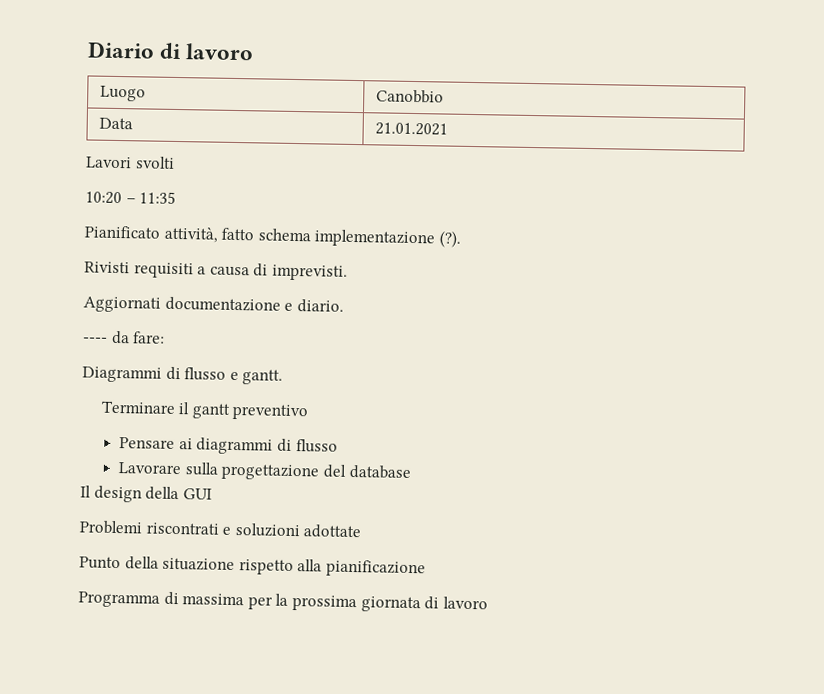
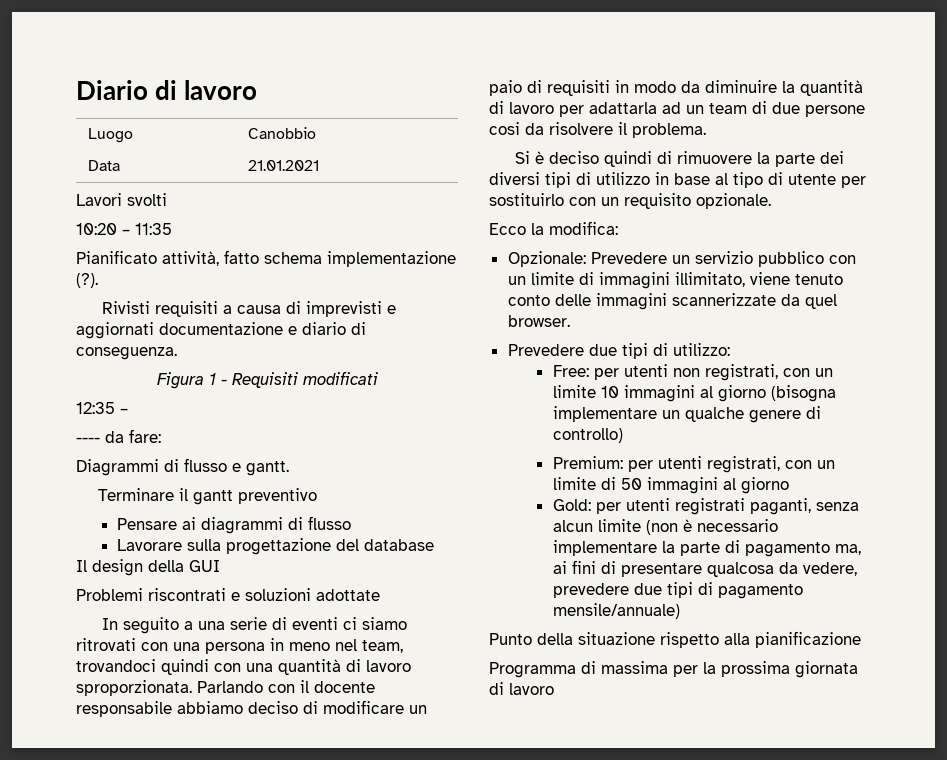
[271,264,348,281] [83,296,344,313] imprevisti. // Aggiornati documentazione e diario. -> [305,301,396,317] [76,322,366,339] [76,347,177,360] [156,371,378,389] [76,402,128,414] imprevisti e aggiornati documentazione e diario di conseguenza. // Figura 1 - Requisiti modificati // 12:35 –
(362, 531) none -> [101,617,407,634] [76,638,403,654] [76,659,411,675] [76,680,375,696] [76,700,427,717] [489,80,863,96] [489,101,865,117] [489,122,706,138] [514,151,844,167] [489,172,866,188] [489,193,771,209] [489,221,618,235] [507,251,856,267] [507,272,843,289] [507,293,837,310] [507,315,570,327] [507,343,730,359] [552,364,833,381] [552,385,836,402] [552,406,821,423] [552,428,623,443] [552,456,835,473] [552,477,789,494] [552,498,859,515] [552,519,778,535] [552,540,861,557] [552,560,857,577] [552,582,803,599] [552,603,680,619] // In seguito a una serie di eventi ci siamo ritrovati con una persona in meno nel team, trovandoci quindi con una quantità di lavoro sproporzionata. Parlando con il docente responsabile abbiamo deciso di modificare un paio di requisiti in modo da diminuire la quantità di lavoro per adattarla ad un team di due persone cosi da risolvere il problema. // Si è deciso quindi di rimuovere la parte dei diversi tipi di utilizzo in base al tipo di utente per sostituirlo con un requisito opzionale. // Ecco la modifica: // Opzionale: Prevedere un servizio pubblico con un limite di immagini illimitato, viene tenuto conto delle immagini scannerizzate da quel browser. // Prevedere due tipi di utilizzo: // Free: per utenti non registrati, con un limite 10 immagini al giorno (bisogna implementare un qualche genere di controllo) // Premium: per utenti registrati, con un limite di 50 immagini al giorno // Gold: per utenti registrati paganti, senza alcun limite (non è necessario implementare la parte di pagamento ma, ai fini di presentare qualcosa da vedere, prevedere due tipi di pagamento mensile/annuale)

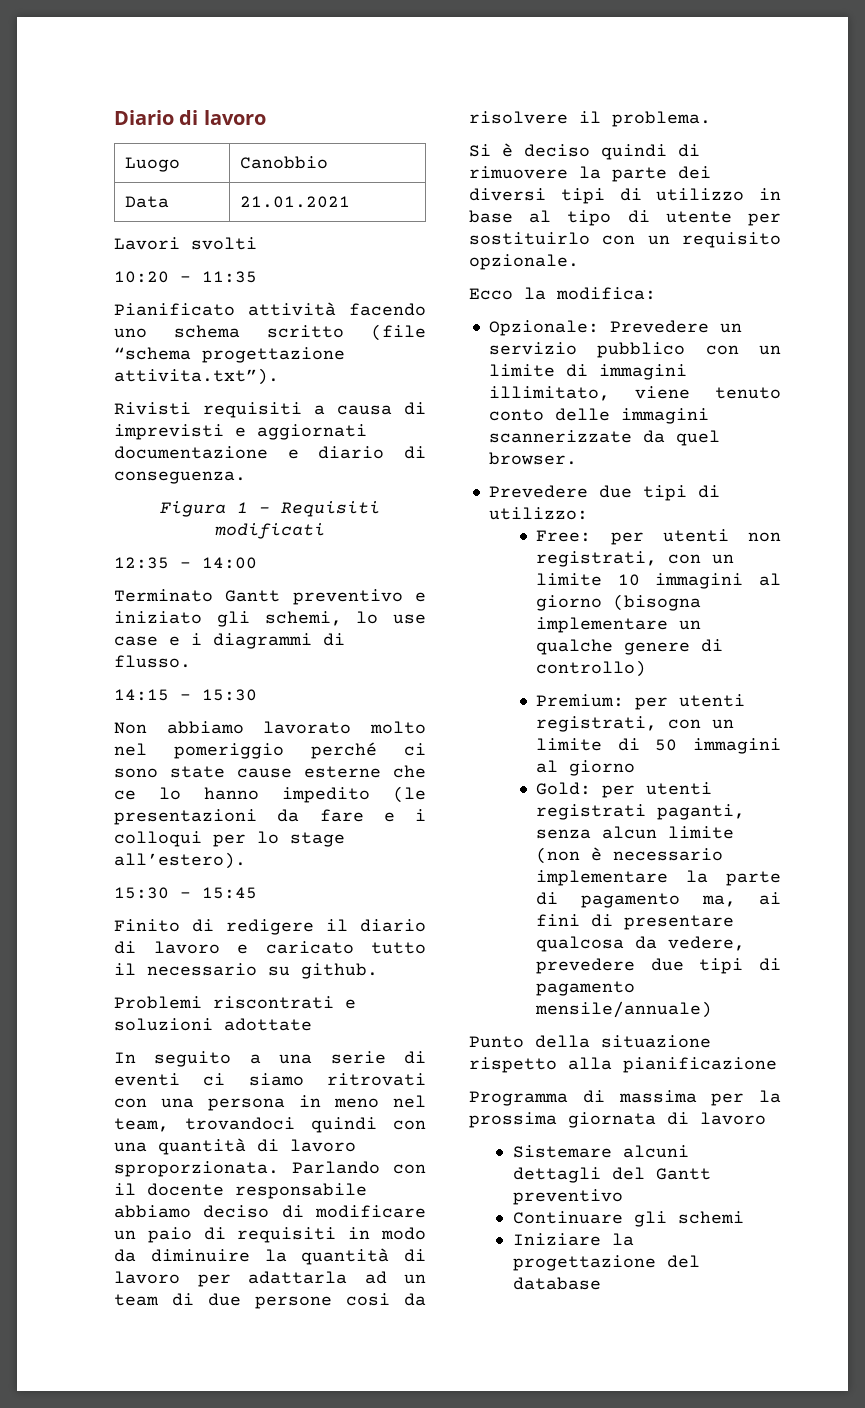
[162,250,456,267] [76,273,98,288] attività, fatto schema implementazione (?). -> [248,302,426,316] [114,324,426,341] [114,347,345,363] [114,368,279,385] attività facendo uno schema scritto (file “schema progettazione attivita.txt”).
[76,429,161,443] [76,458,289,476] [98,488,318,505] [117,516,352,534] [117,538,435,555] [76,559,220,576] // ---- da fare: // Diagrammi di flusso e gantt. // Terminare il gantt preventivo // Pensare ai diagrammi di flusso // Lavorare sulla progettazione del database // Il design della GUI -> [202,557,257,569] [114,589,426,605] [114,611,426,627] [114,633,345,649] [114,655,191,668] [114,689,257,701] [114,721,426,734] [114,742,426,759] [114,765,426,778] [114,786,426,803] [114,809,426,825] [114,831,345,847] [114,852,246,869] [114,887,257,899] [114,919,426,935] [114,941,426,954] [114,963,378,979] 14:00 // Terminato Gantt preventivo e iniziato gli schemi, lo use case e i diagrammi di flusso. // 14:15 – 15:30 // Non abbiamo lavorato molto nel pomeriggio perché ci sono state cause esterne che ce lo hanno impedito (le presentazioni da fare e i colloqui per lo stage all’estero). // 15:30 – 15:45 // Finito di redigere il diario di lavoro e caricato tutto il necessario su github.
(554, 689) none -> [512,1145,689,1158] [512,1167,711,1183] [512,1189,623,1205] [512,1211,744,1227] [512,1233,634,1246] [512,1255,700,1271] [512,1277,601,1290] // Sistemare alcuni dettagli del Gantt preventivo // Continuare gli schemi // Iniziare la progettazione del database

